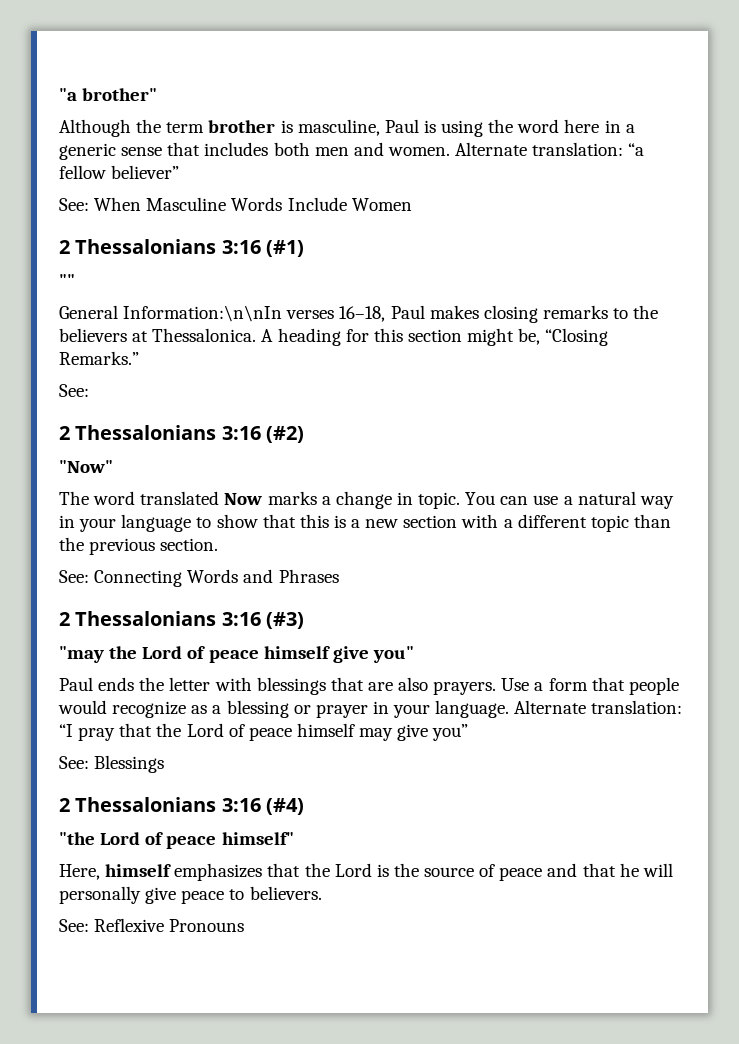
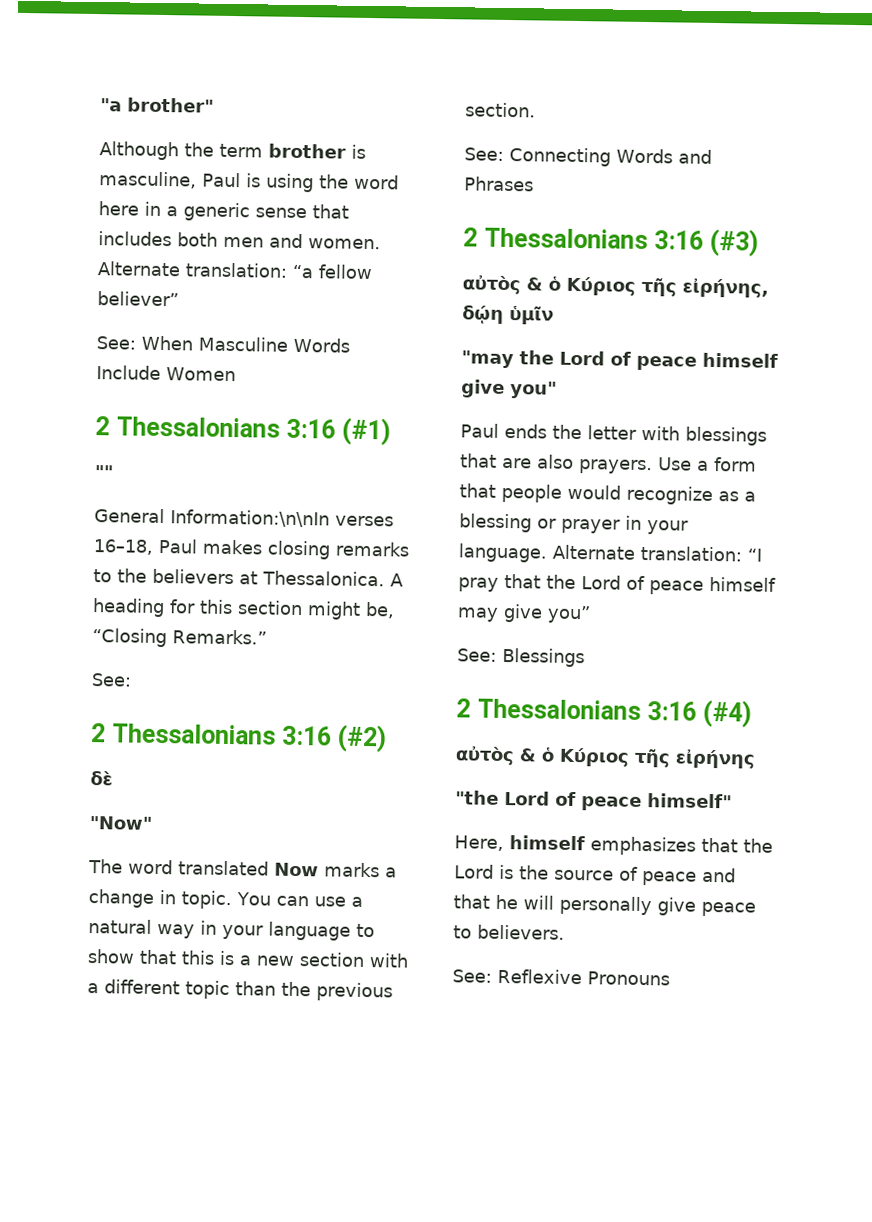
(305, 434) none -> [90,771,113,786] // δὲ
(305, 620) none -> [462,274,769,298] [462,305,554,325] // αὐτὸς & ὁ Κύριος τῆς εἰρήνης, δῴη ὑμῖν
(305, 806) none -> [455,745,756,769] // αὐτὸς & ὁ Κύριος τῆς εἰρήνης

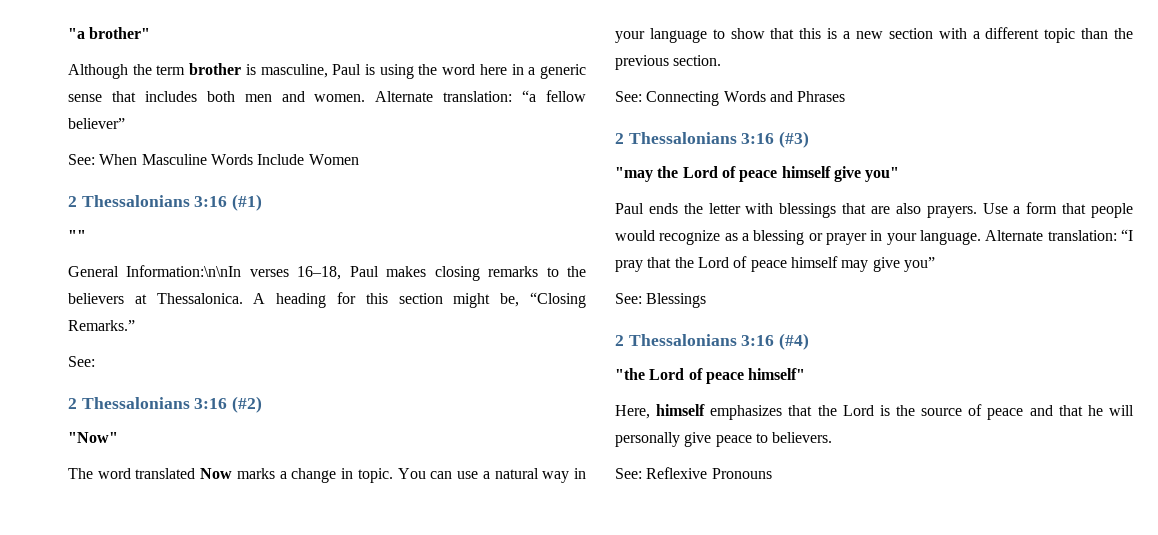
[90,771,113,786] // δὲ -> (263, 404) none
[462,274,769,298] [462,305,554,325] // αὐτὸς & ὁ Κύριος τῆς εἰρήνης, δῴη ὑμῖν -> (810, 139) none
[455,745,756,769] // αὐτὸς & ὁ Κύριος τῆς εἰρήνης -> (810, 341) none

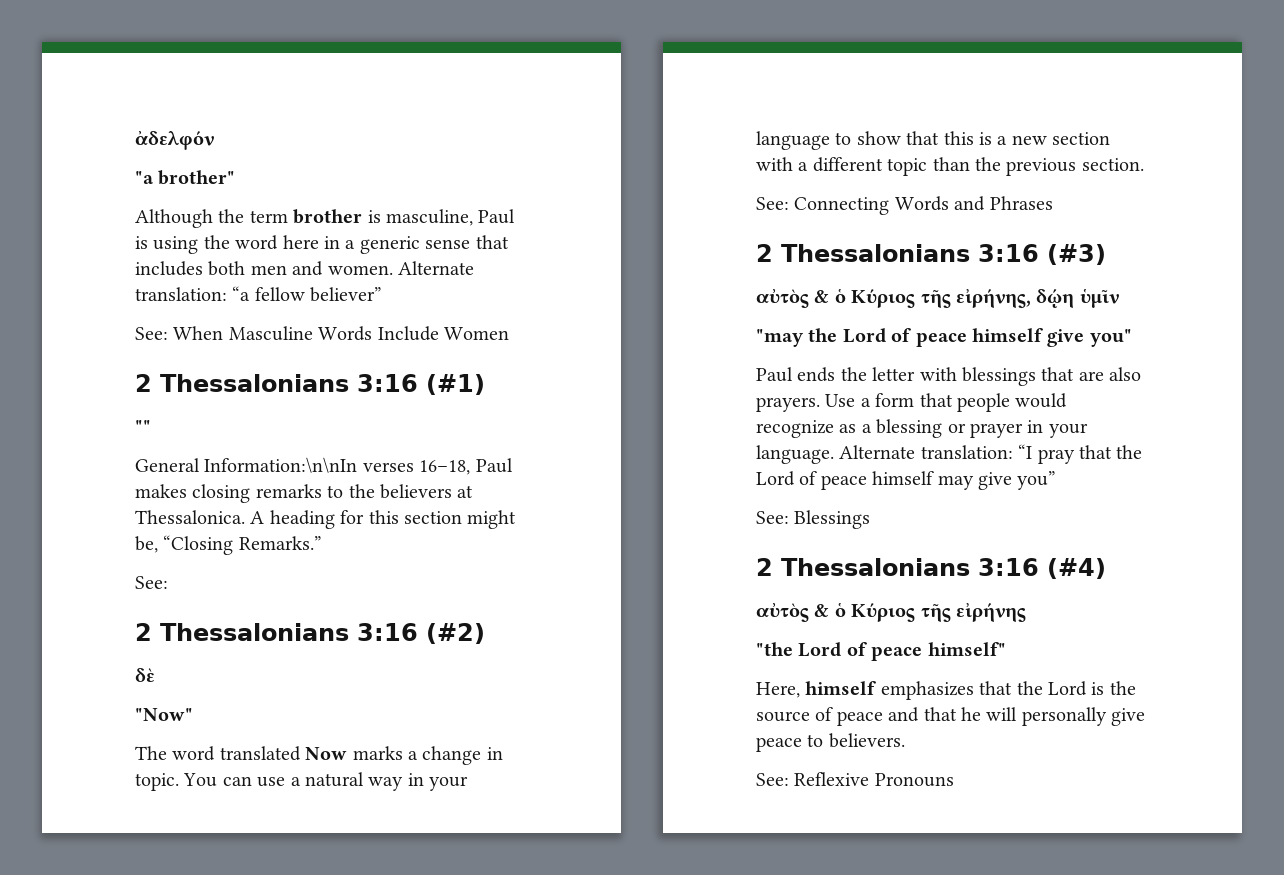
(68, 33) none -> [135,131,214,150] ἀδελφόν //
(263, 404) none -> [135,668,155,682] // δὲ
(810, 139) none -> [756,289,1119,308] // αὐτὸς & ὁ Κύριος τῆς εἰρήνης, δῴη ὑμῖν
(810, 341) none -> [756,603,1026,622] // αὐτὸς & ὁ Κύριος τῆς εἰρήνης

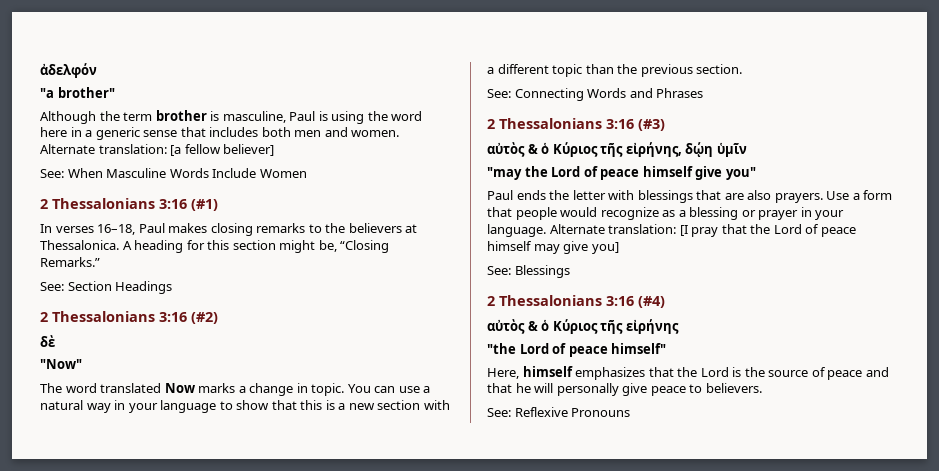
[232,286,383,302] “a fellow believer” -> [170,144,275,156] [a fellow believer]
[135,420,151,433] [135,457,358,473] "" // General Information:\n\nIn -> [40,224,52,233] In
(168, 582) none -> [67,281,173,294] Section Headings
[1018,444,1033,459] “I -> [679,225,688,236] [I
[1017,471,1057,490] you” -> [591,242,619,254] you]

